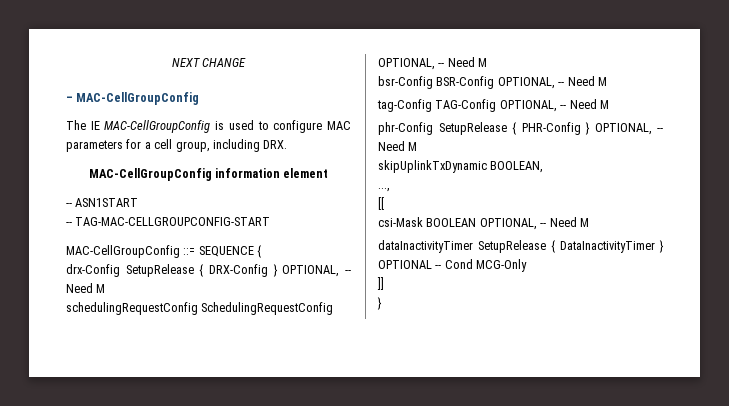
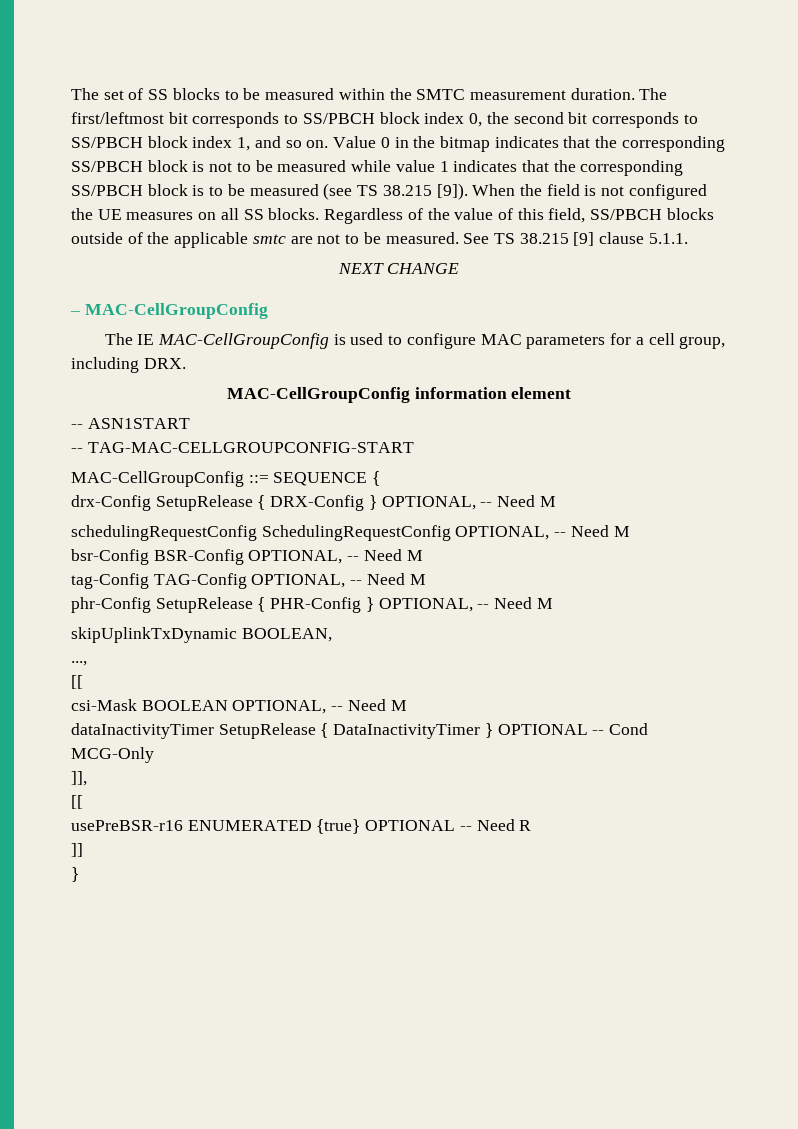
(171, 62) none -> [71,88,668,100] [71,112,698,128] [71,136,725,152] [71,160,684,176] [71,183,707,200] [71,208,714,224] [71,232,688,248] The set of SS blocks to be measured within the SMTC measurement duration. The first/leftmost bit corresponds to SS/PBCH block index 0, the second bit corresponds to SS/PBCH block index 1, and so on. Value 0 in the bitmap indicates that the corresponding SS/PBCH block is not to be measured while value 1 indicates that the corresponding SS/PBCH block is to be measured (see TS 38.215 [9]). When the field is not configured the UE measures on all SS blocks. Regardless of the value of this field, SS/PBCH blocks outside of the applicable smtc are not to be measured. See TS 38.215 [9] clause 5.1.1. //
(528, 265) none -> [71,771,87,786] [71,795,83,809] [71,819,532,834] // ]], // [[ // usePreBSR-r16 ENUMERATED {true} OPTIONAL -- Need R

